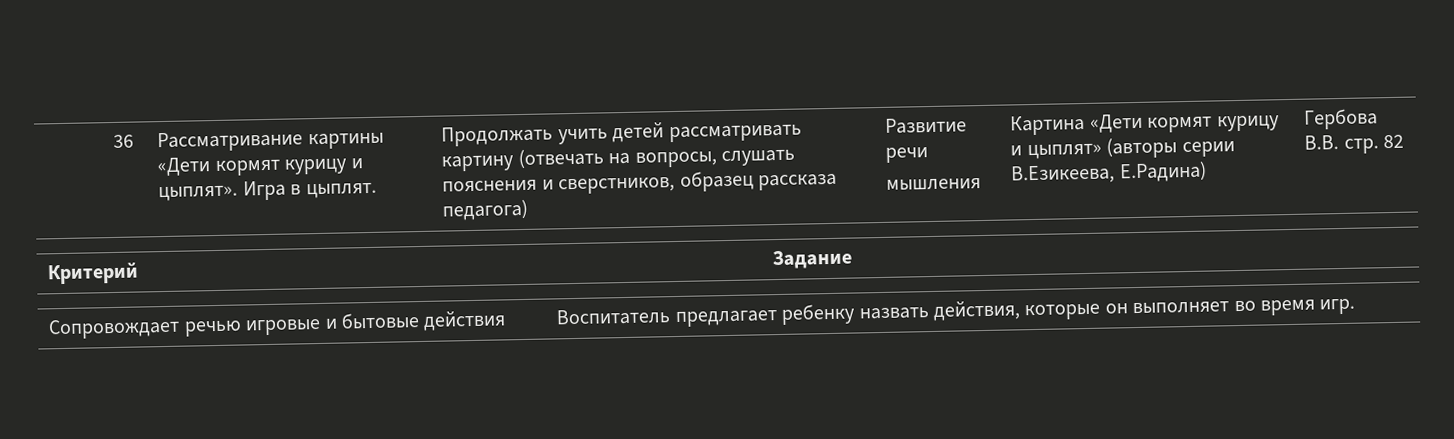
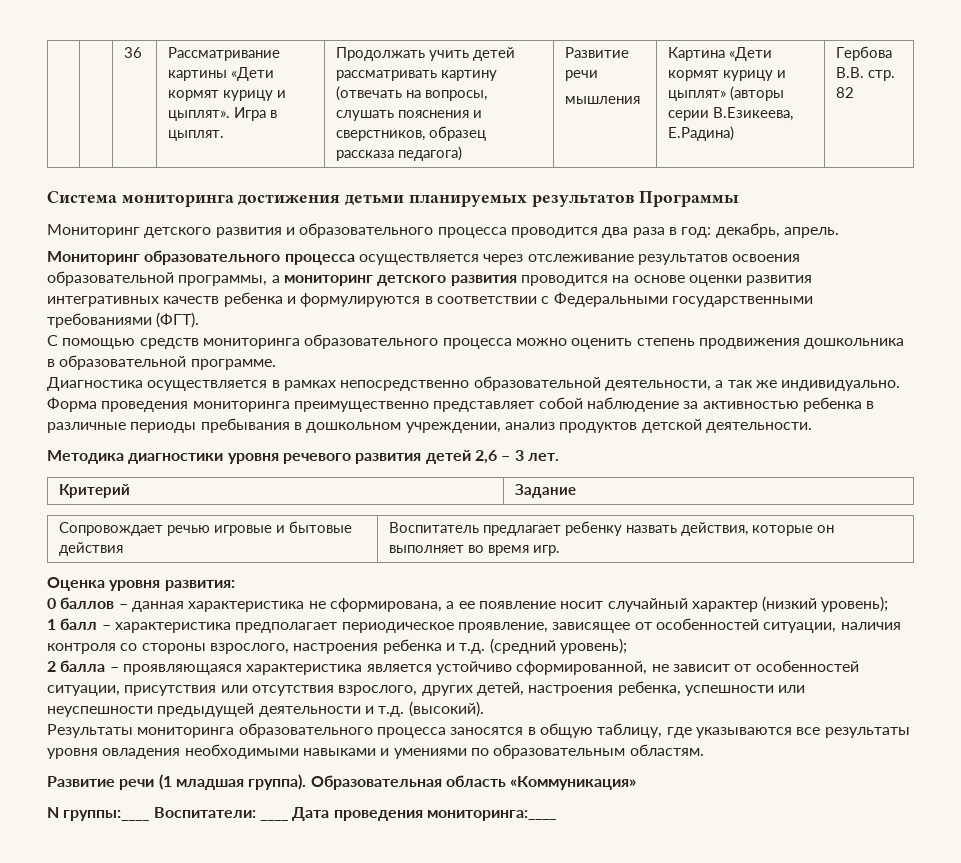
(1405, 141) none -> [47,191,740,207] [47,223,839,238] [47,250,801,265] [47,271,813,286] [47,292,813,307] [47,312,200,328] [47,334,905,349] [47,355,276,370] [47,376,901,391] [47,397,875,412] [47,418,812,433] [47,450,559,464] // Система мониторинга достижения детьми планируемых результатов Программы // Мониторинг детского развития и образовательного процесса проводится два раза в год: декабрь, апрель. // Мониторинг образовательного процесса осуществляется через отслеживание результатов освоения образовательной программы, а мониторинг детского развития проводится на основе оценки развития интегративных качеств ребенка и формулируются в соответствии с Федеральными государственными требованиями (ФГТ). // С помощью средств мониторинга образовательного процесса можно оценить степень продвижения дошкольника в образовательной программе. // Диагностика осуществляется в рамках непосредственно образовательной деятельности, а так же индивидуально. Форма проведения мониторинга преимущественно представляет собой наблюдение за активностью ребенка в различные периоды пребывания в дошкольном учреждении, анализ продуктов детской деятельности. // Методика диагностики уровня речевого развития детей 2,6 – 3 лет.
(1356, 306) none -> [47,577,235,591] [47,596,889,612] [47,618,901,633] [47,638,627,654] [47,660,859,675] [47,681,806,696] [47,701,484,717] [47,723,910,738] [47,744,704,759] [47,774,637,790] [47,807,256,821] [259,807,556,821] // Оценка уровня развития: // 0 баллов – данная характеристика не сформирована, а ее появление носит случайный характер (низкий уровень); // 1 балл – характеристика предполагает периодическое проявление, зависящее от особенностей ситуации, наличия контроля со стороны взрослого, настроения ребенка и т.д. (средний уровень); // 2 балла – проявляющаяся характеристика является устойчиво сформированной, не зависит от особенностей ситуации, присутствия или отсутствия взрослого, других детей, настроения ребенка, успешности или неуспешности предыдущей деятельности и т.д. (высокий). // Результаты мониторинга образовательного процесса заносятся в общую таблицу, где указываются все результаты уровня овладения необходимыми навыками и умениями по образовательным областям. // Развитие речи (1 младшая группа). Образовательная область «Коммуникация» // N группы:____ Воспитатели: ____ Дата проведения мониторинга:____

